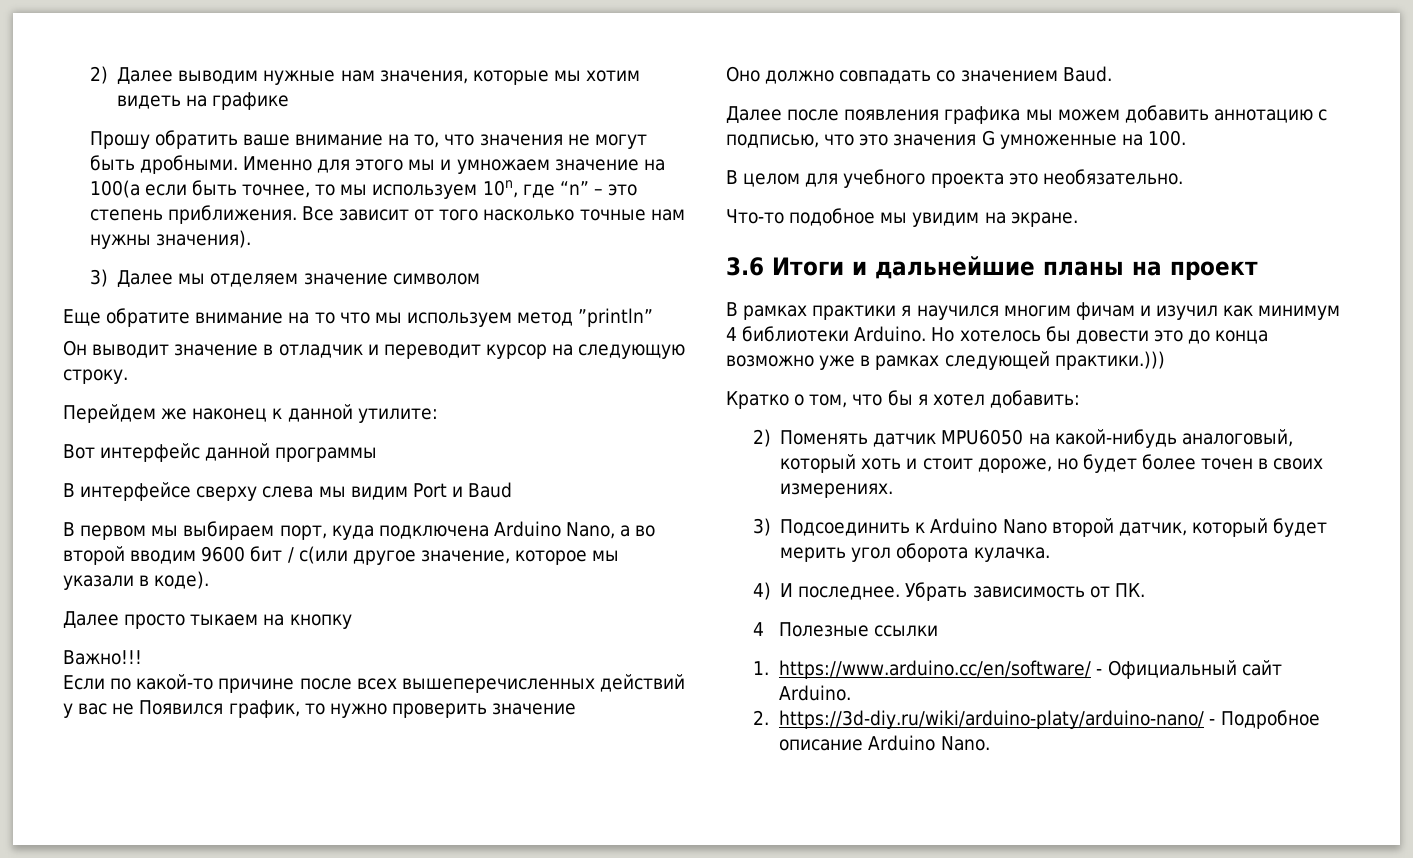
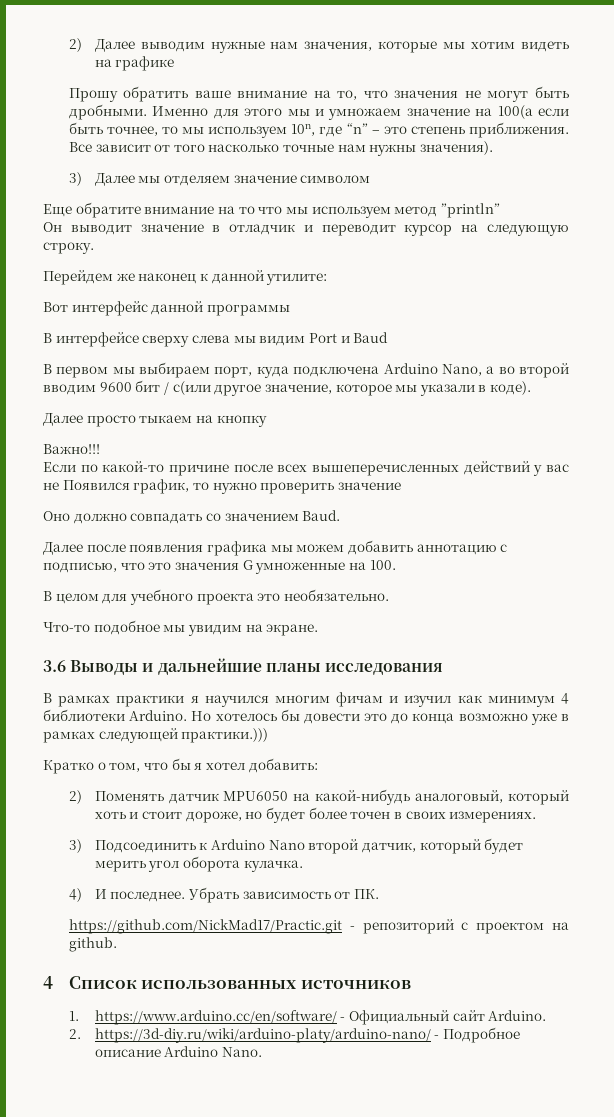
[772,257,844,276] Итоги -> [70,660,139,675] Выводы
[1132,261,1258,280] на проект -> [324,663,443,675] исследования
[752,622,939,637] 4 Полезные ссылки -> [68,919,569,934] [68,937,117,952] [43,976,412,989] https://github.com/NickMad17/Practic.git - репозиторий с проектом на github. // 4 Список использованных источников

